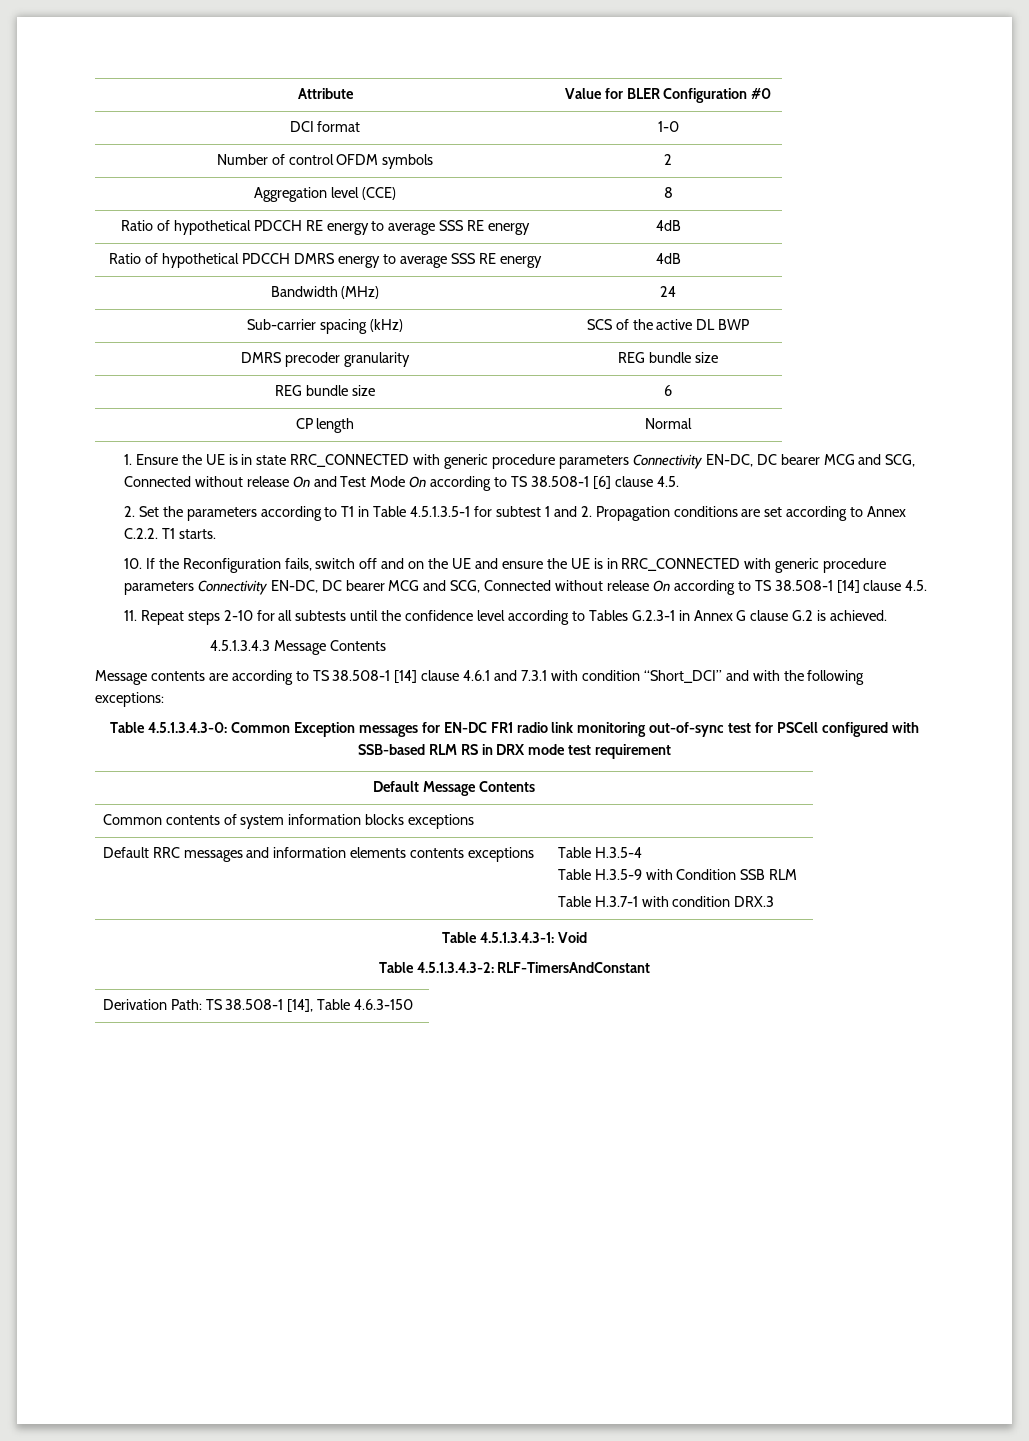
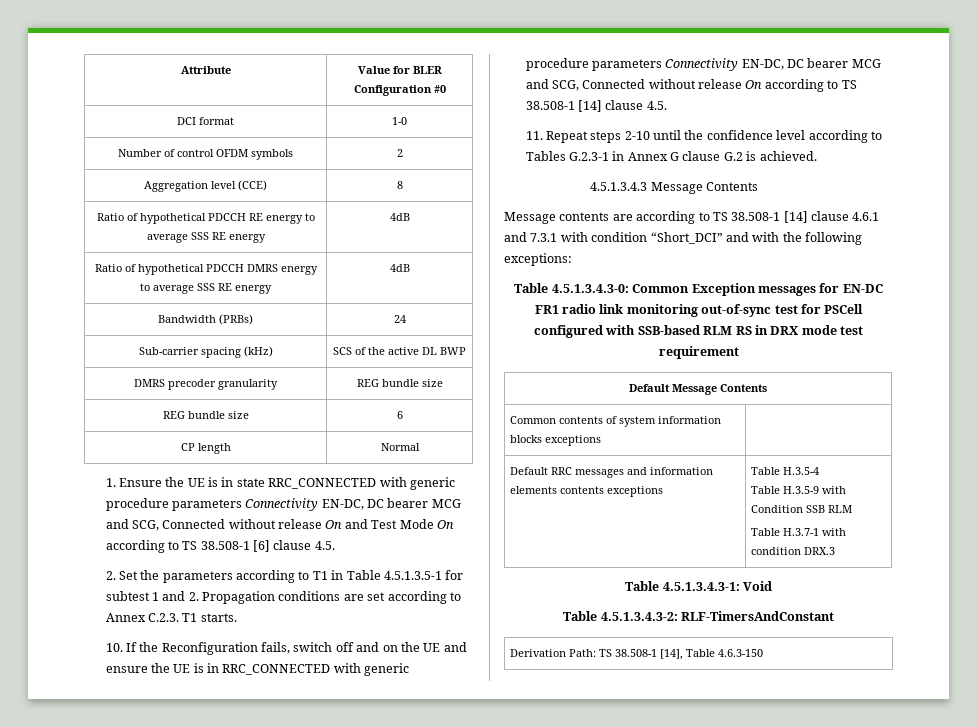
[341,286,380,299] (MHz) -> [219,314,253,325] (PRBs)
[123,528,158,539] C.2.2. -> [147,613,179,622] C.2.3.
[256,610,347,621] for all subtests -> (650, 135) none

